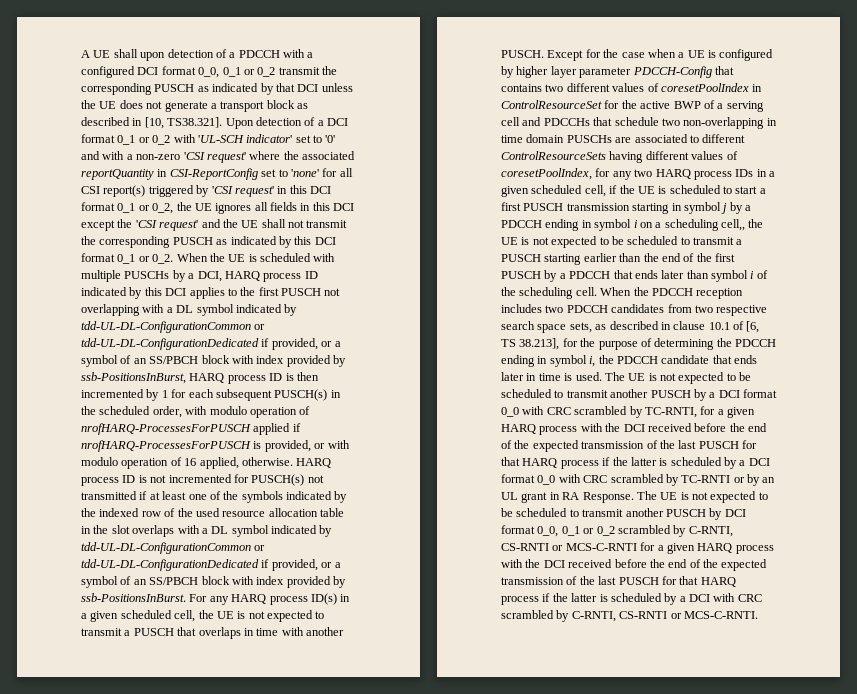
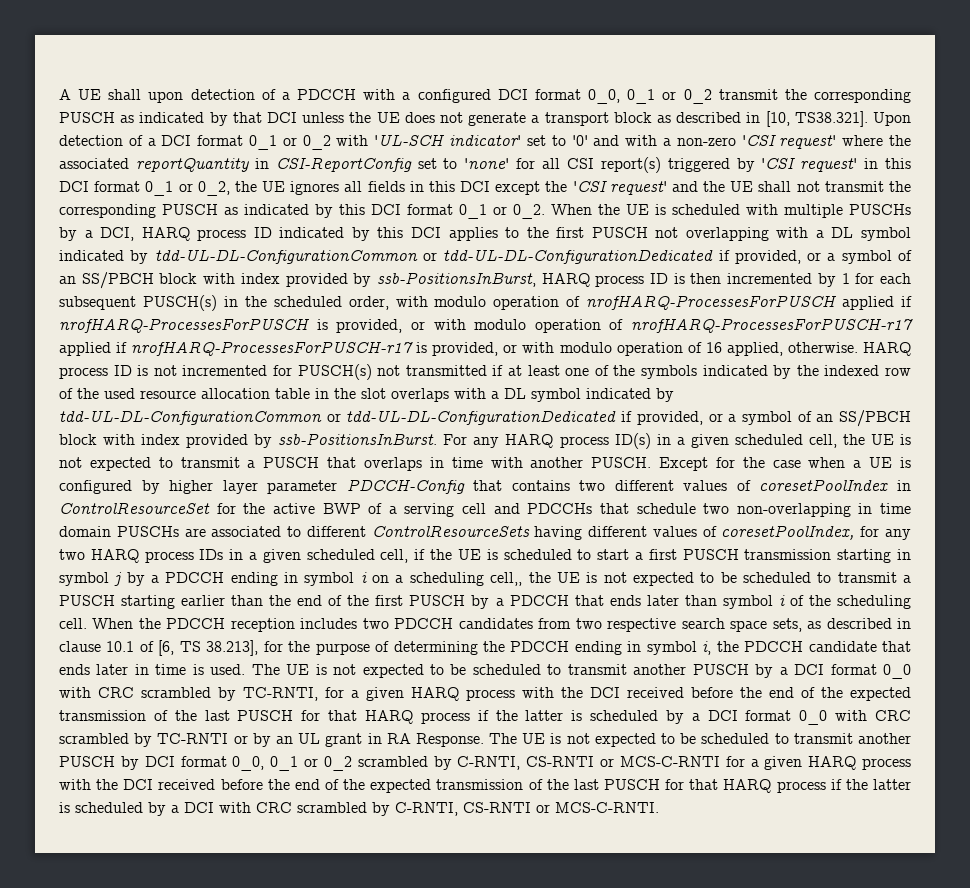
(182, 461) none -> [631,318,913,333] [59,341,702,356] nrofHARQ-ProcessesForPUSCH-r17 applied if nrofHARQ-ProcessesForPUSCH-r17 is provided, or with modulo operation of

